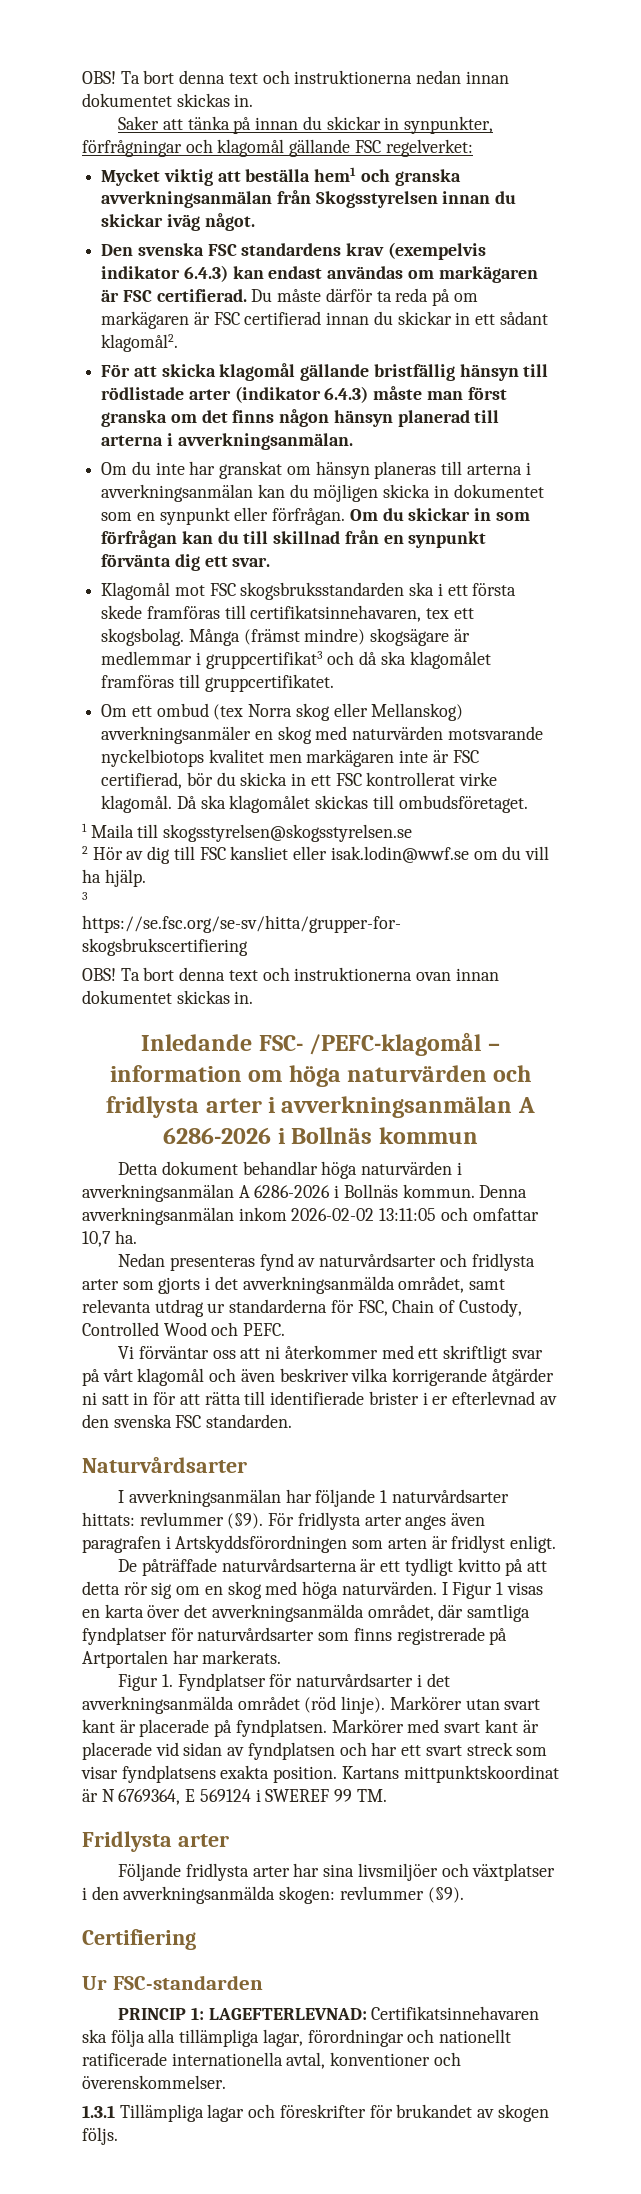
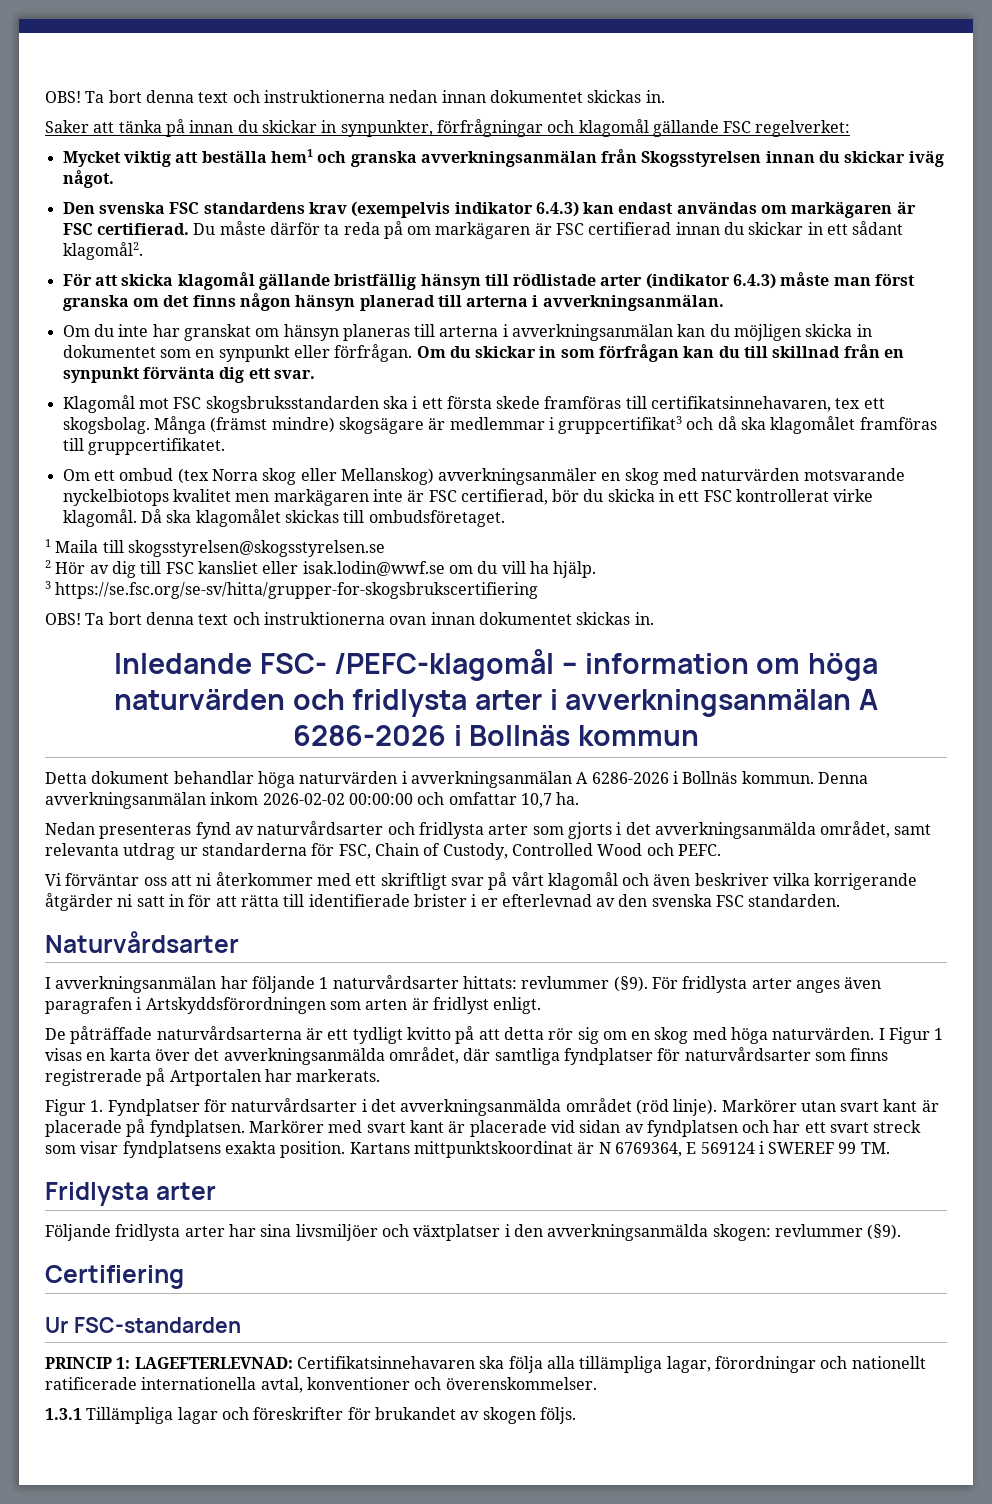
[379,1208,437,1221] 13:11:05 -> [348,793,413,805] 00:00:00

